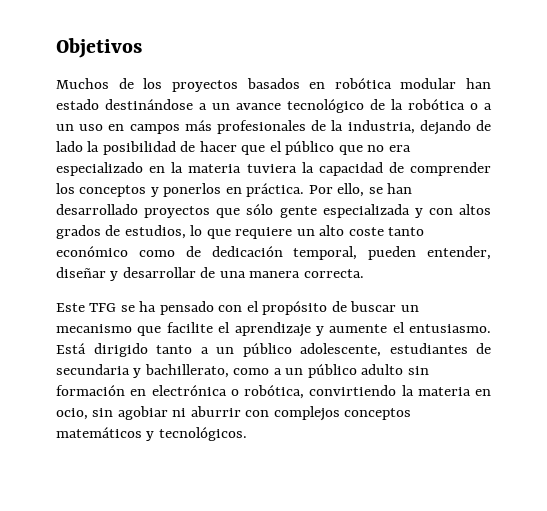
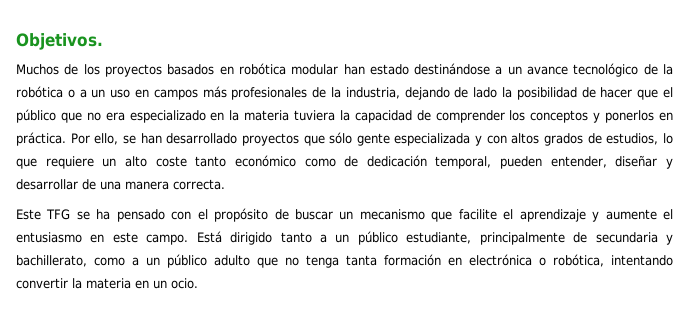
[56,38,142,58] Objetivos -> [16,33,103,50] Objetivos.
[409,324,491,333] entusiasmo. -> [16,232,189,245] entusiasmo en este campo.
[300,343,468,357] adolescente, estudiantes -> [406,232,565,245] estudiante, principalmente
[407,366,429,375] sin -> [257,255,377,268] que no tenga tanta
[309,385,397,396] convirtiendo -> [611,255,673,266] [16,278,68,289] intentando convertir
[56,406,412,421] [56,427,247,441] ocio, sin agobiar ni aburrir con complejos conceptos matemáticos y tecnológicos. -> [153,278,198,289] un ocio.

